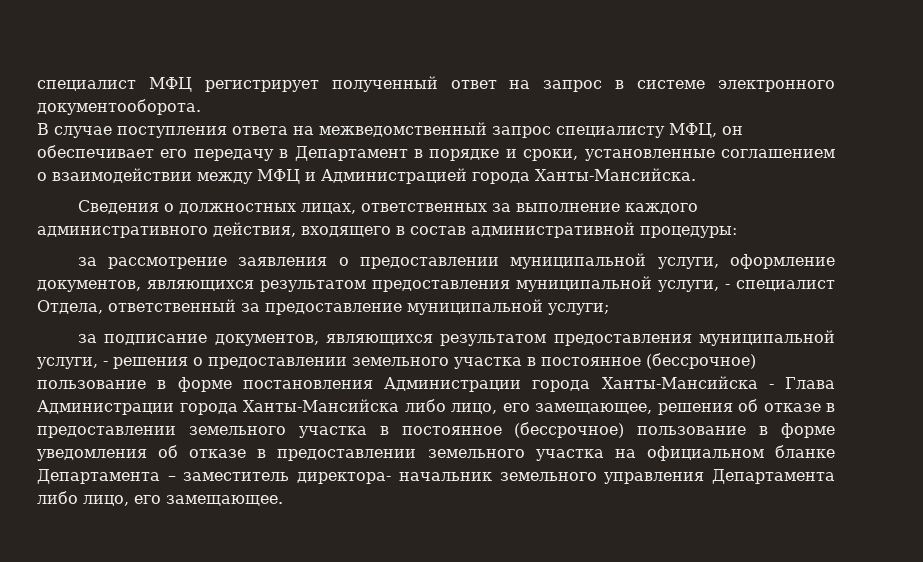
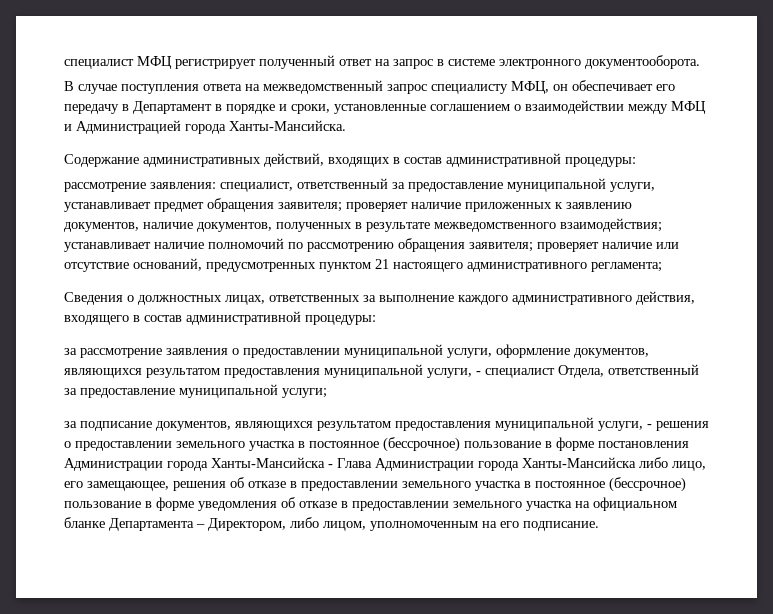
(696, 174) none -> [64,153,636,167] [64,178,655,192] [64,198,632,212] [64,218,662,232] [64,238,679,252] [64,258,662,272] // Содержание административных действий, входящих в состав административной процедуры: // рассмотрение заявления: специалист, ответственный за предоставление муниципальной услуги, устанавливает предмет обращения заявителя; проверяет наличие приложенных к заявлению документов, наличие документов, полученных в результате межведомственного взаимодействия; устанавливает наличие полномочий по рассмотрению обращения заявителя; проверяет наличие или отсутствие оснований, предусмотренных пунктом 21 настоящего административного регламента;
[183,469,835,484] [37,491,283,506] заместитель директора- начальник земельного управления Департамента либо лицо, его замещающее. -> [208,517,599,531] Директором, либо лицом, уполномоченным на его подписание.

